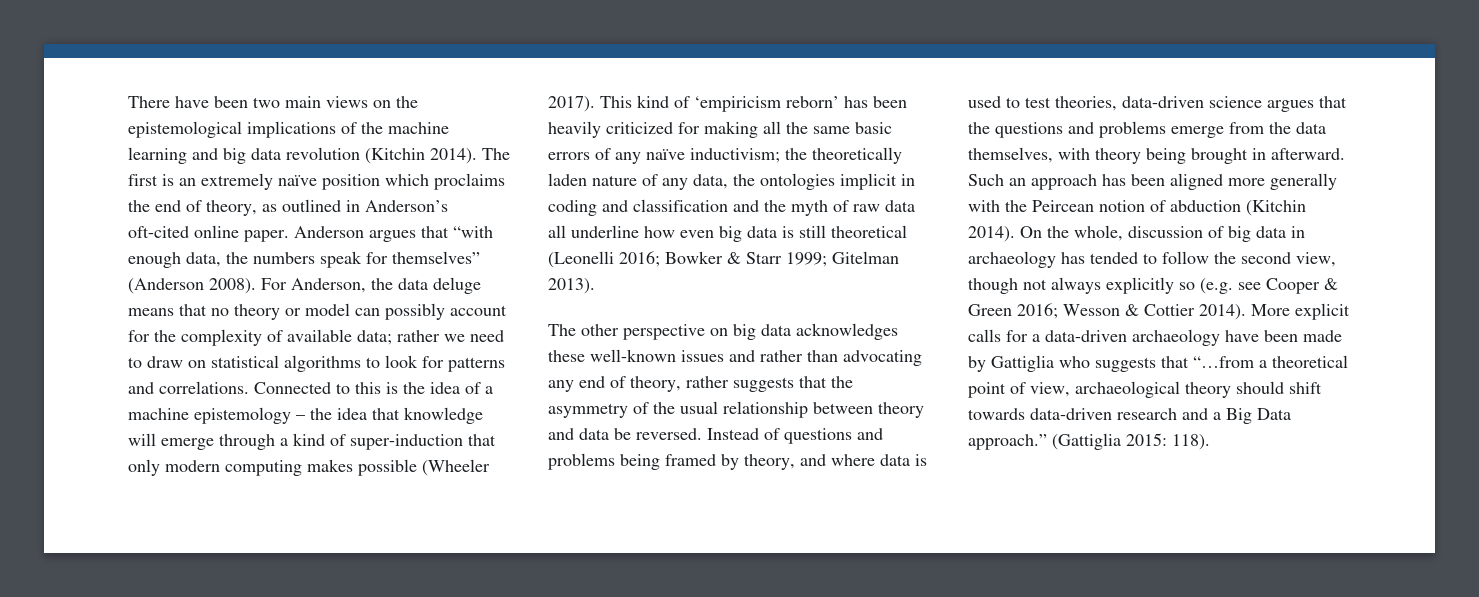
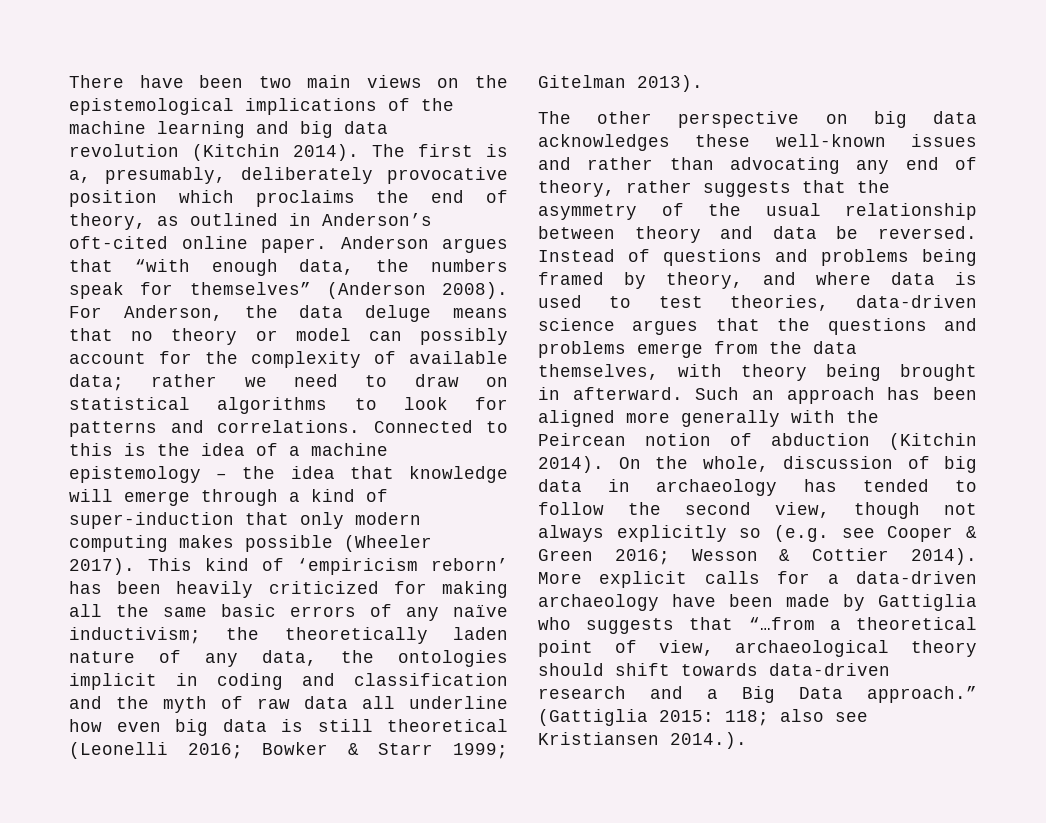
[179,173,317,190] an extremely naïve -> [69,167,508,184] a, presumably, deliberately provocative
[1172,434,1210,450] 118). -> [725,709,868,726] [538,732,747,749] 118; also see Kristiansen 2014.).

